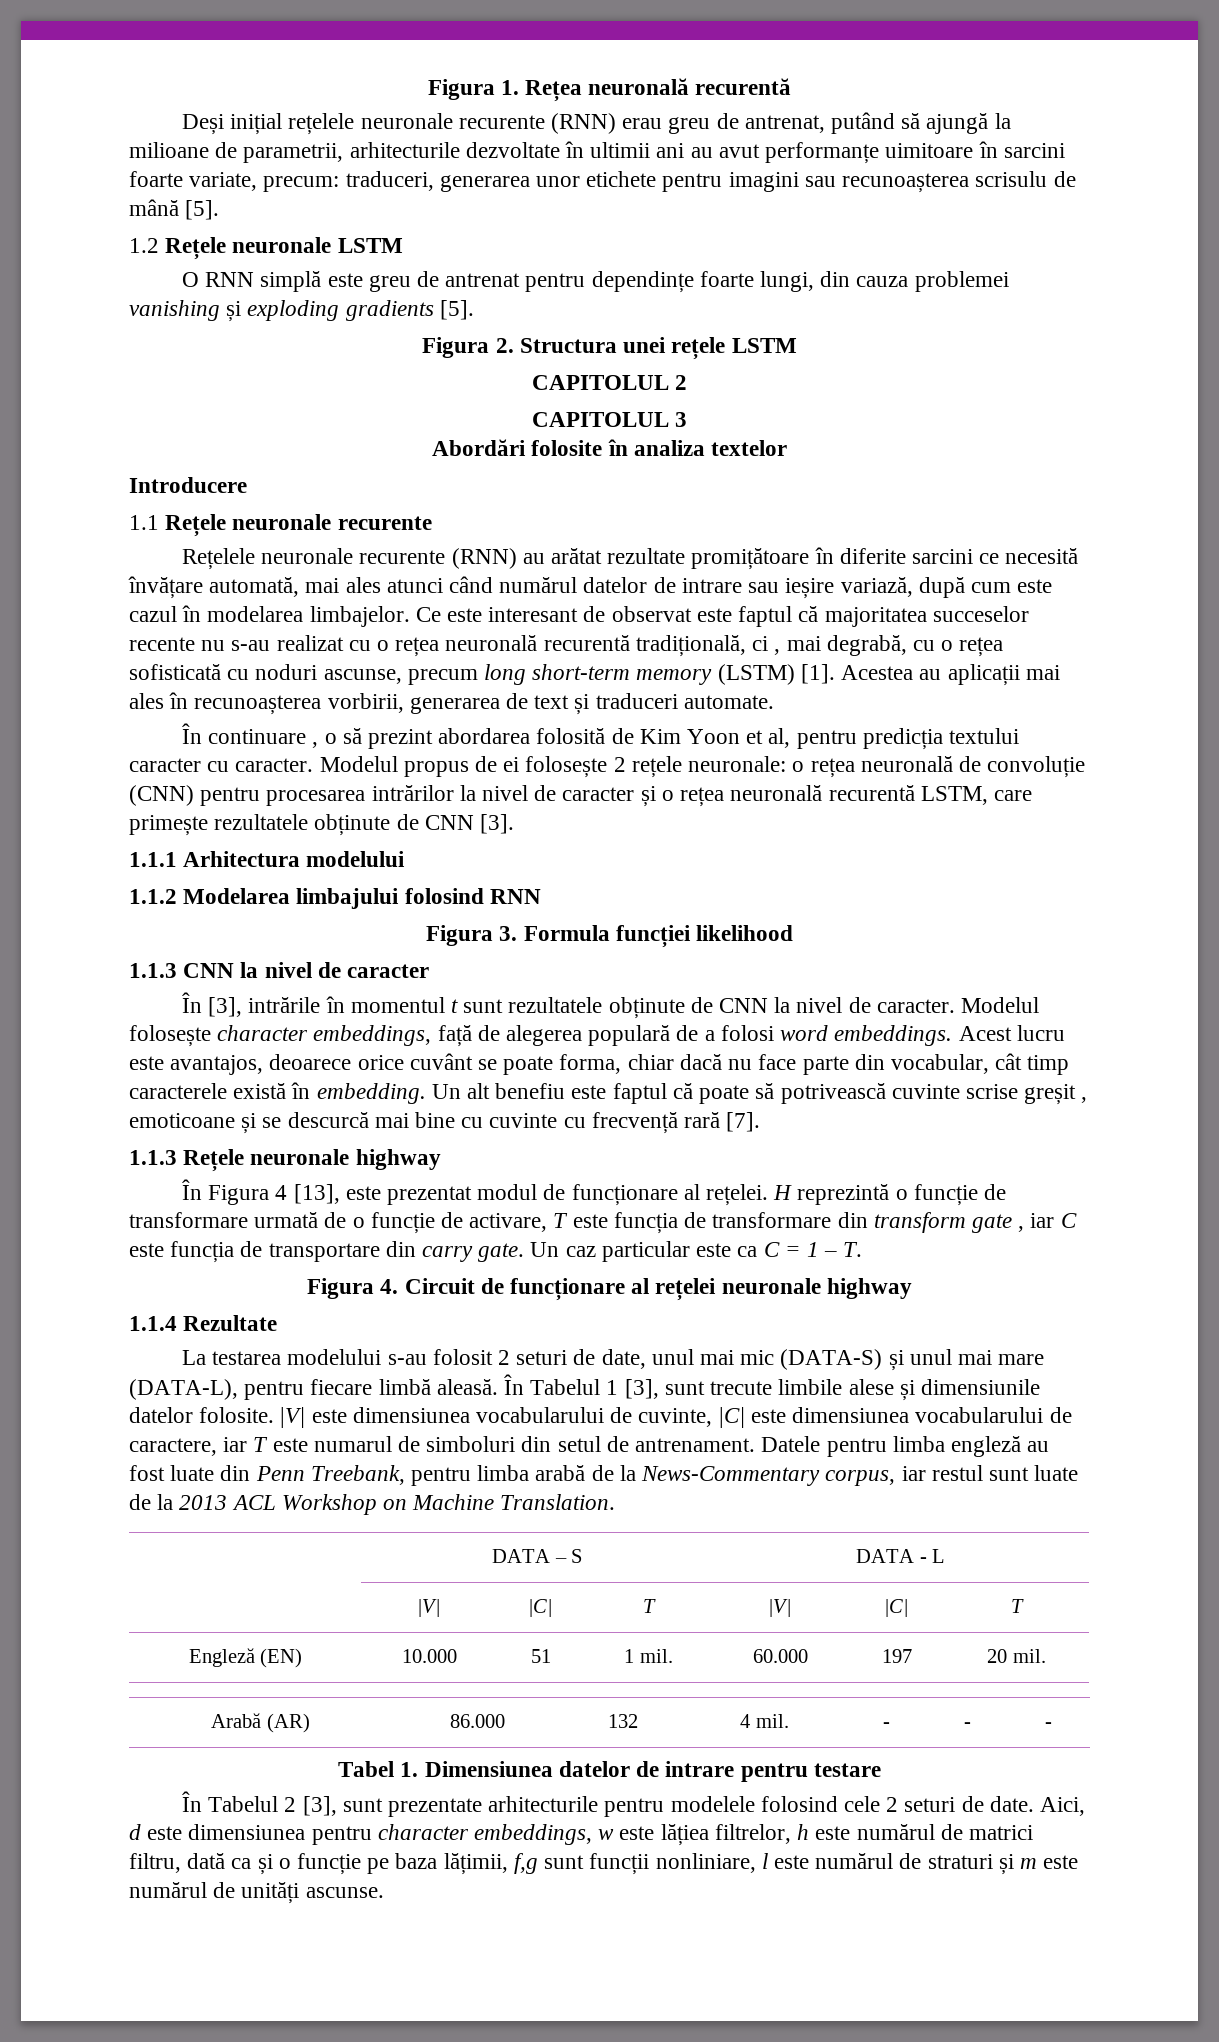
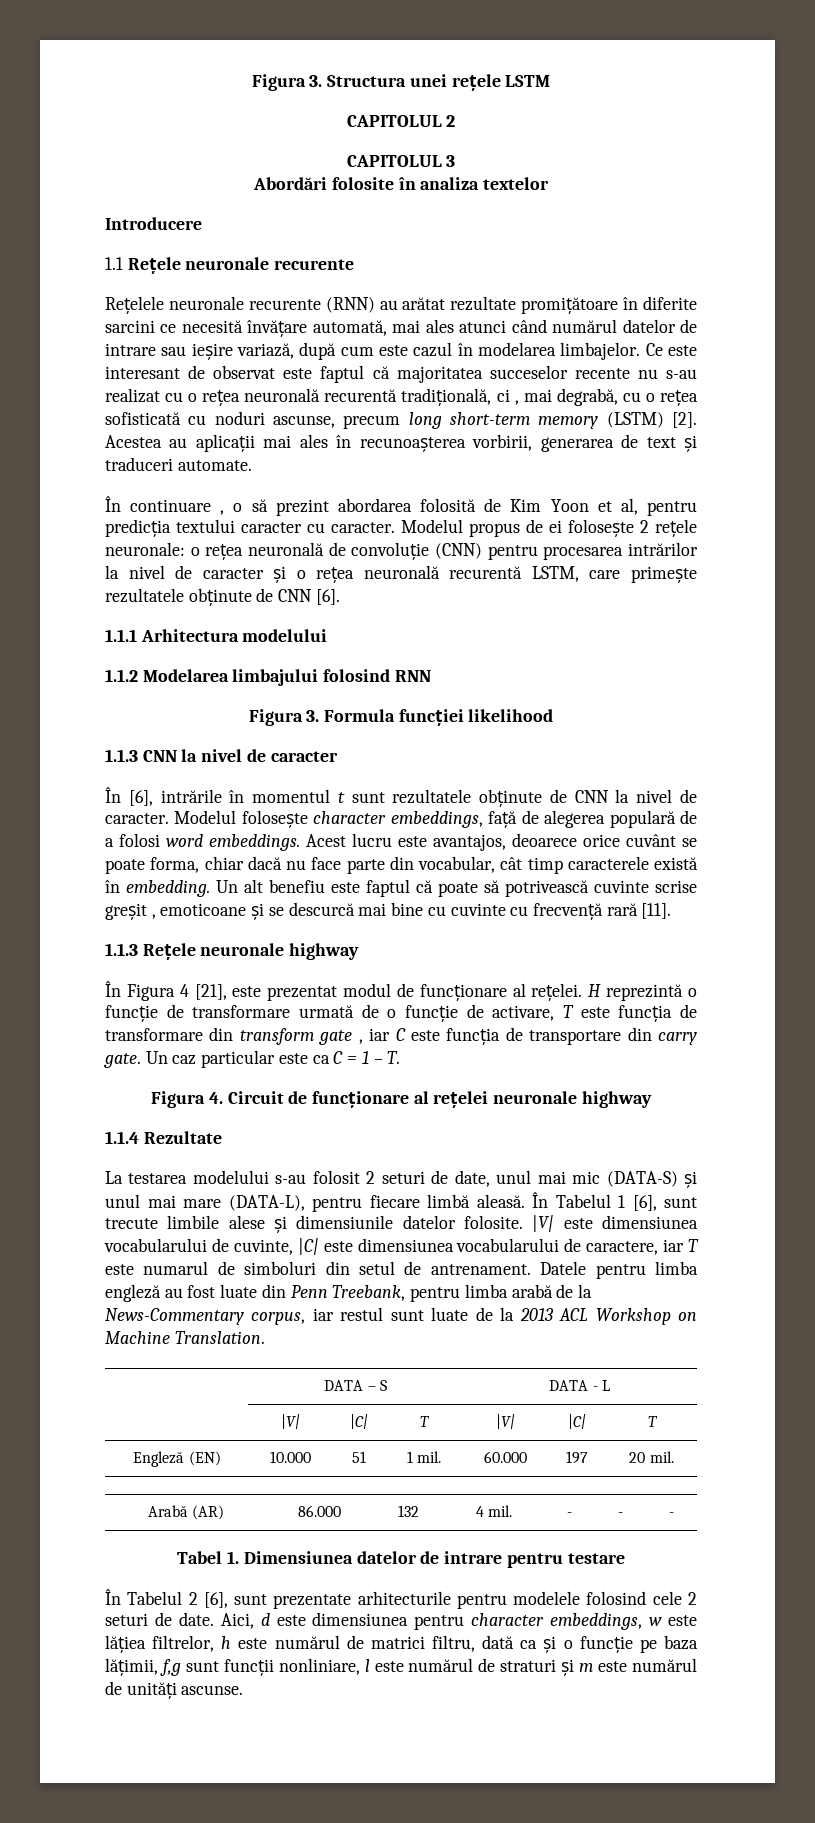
[427,78,792,102] [181,112,1011,135] [129,141,1065,164] [129,171,1076,193] [129,199,220,220] [129,237,403,260] [181,271,1009,293] [129,300,474,322] [422,337,514,358] Figura 1. Rețea neuronală recurentă // Deși inițial rețelele neuronale recurente (RNN) erau greu de antrenat, putând să ajungă la milioane de parametrii, arhitecturile dezvoltate în ultimii ani au avut performanțe uimitoare în sarcini foarte variate, precum: traduceri, generarea unor etichete pentru imagini sau recunoașterea scrisulu de mână [5]. // 1.2 Rețele neuronale LSTM // O RNN simplă este greu de antrenat pentru dependințe foarte lungi, din cauza problemei vanishing și exploding gradients [5]. // Figura 2. -> [251,74,323,91] Figura 3.
[800,664,835,684] [1]. -> [672,412,697,428] [2].
[480,814,515,834] [3]. -> [315,589,340,605] [6].
[208,997,243,1017] [3], -> [128,790,153,806] [6],
[726,1112,761,1132] [7]. -> [641,903,672,919] [11].
[293,1184,340,1204] [13], -> [194,984,227,1000] [21],
[624,1379,659,1399] [3], -> [632,1195,657,1211] [6],
[302,1796,337,1816] [3], -> [203,1592,228,1608] [6],

